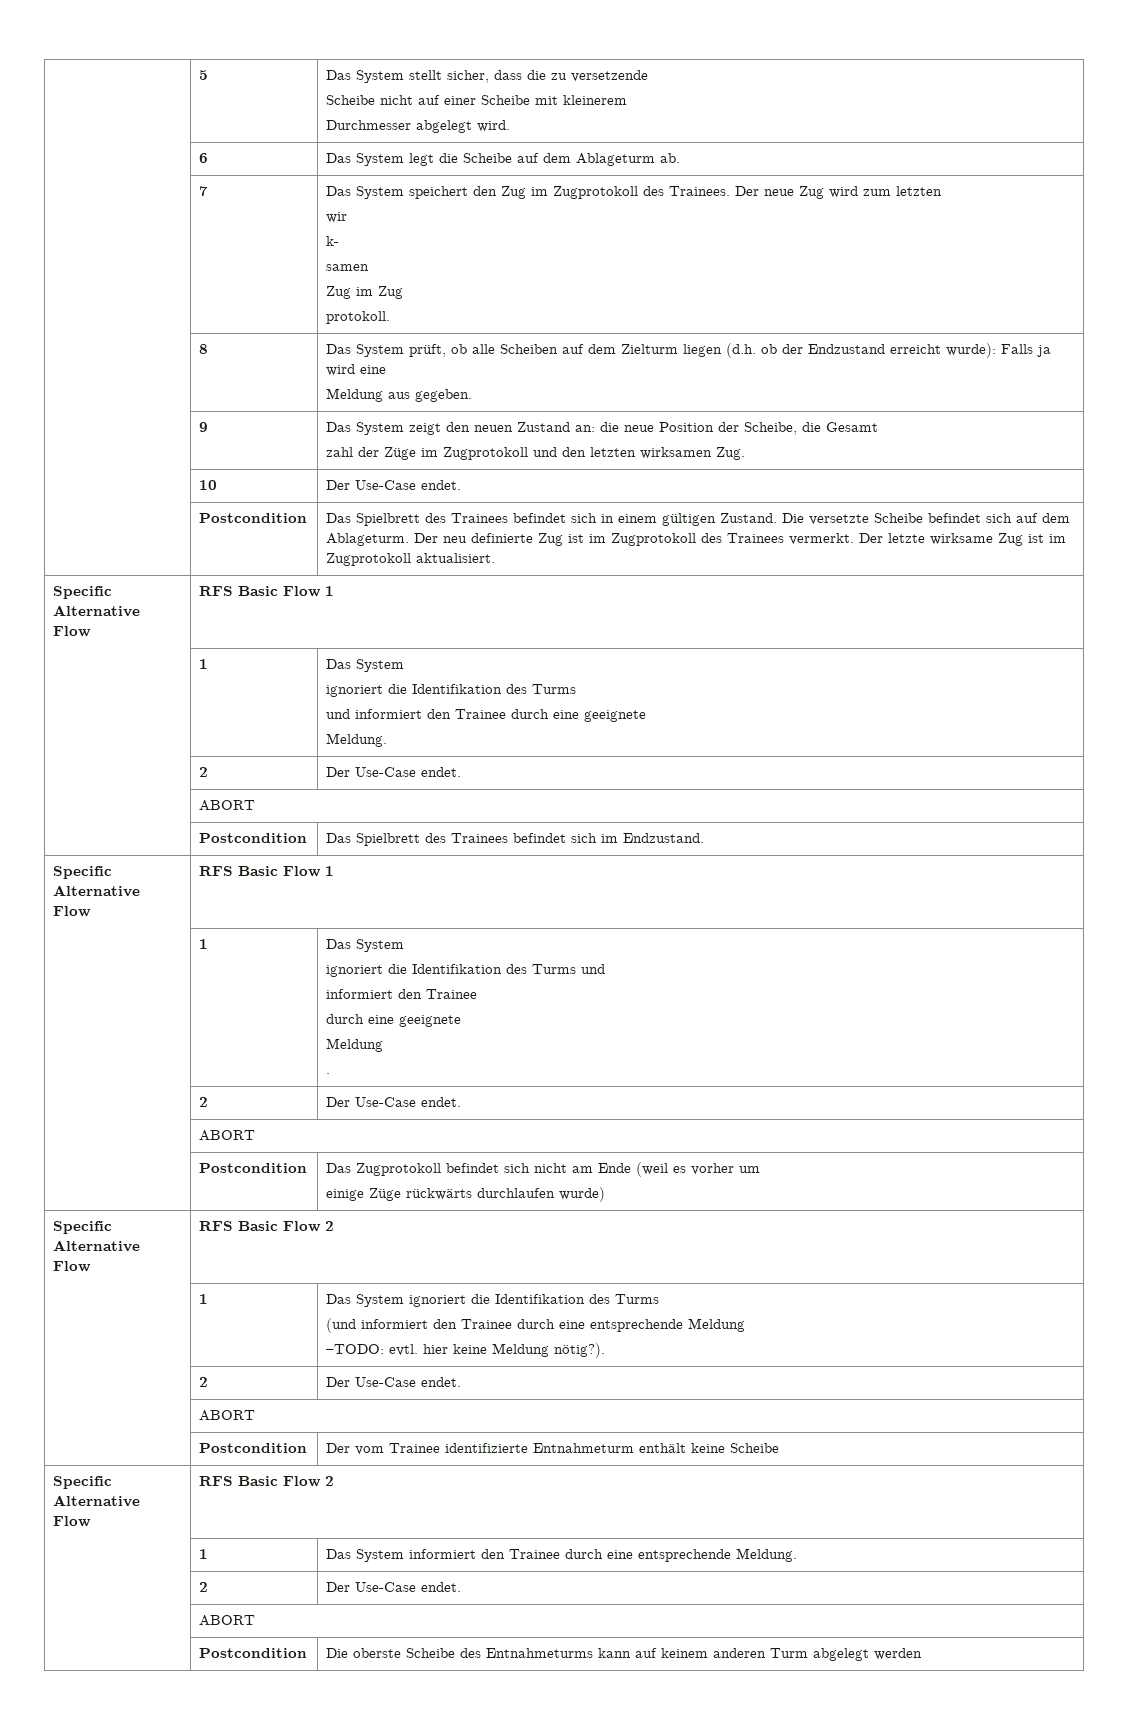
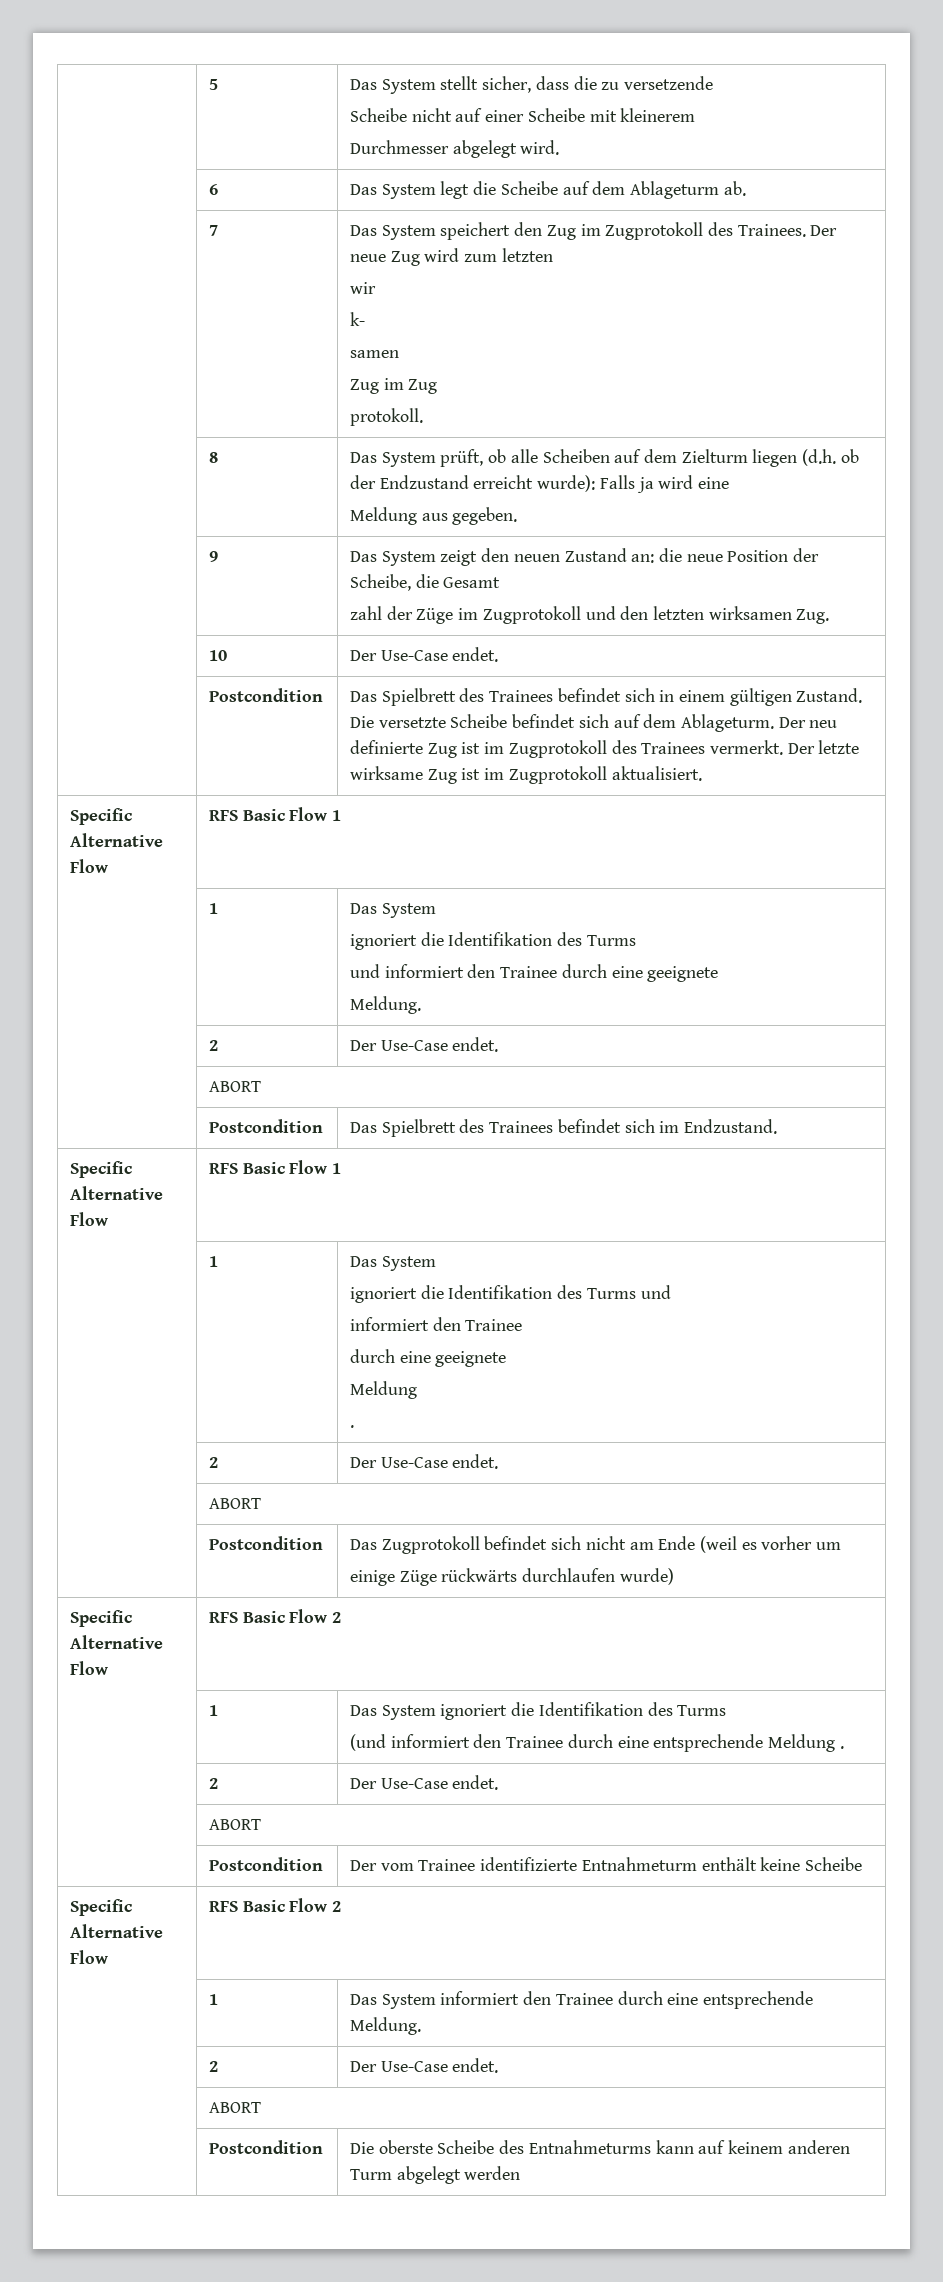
[326,1343,606,1358] // –TODO: evtl. hier keine Meldung nötig?). -> [839,1746,844,1749] .

